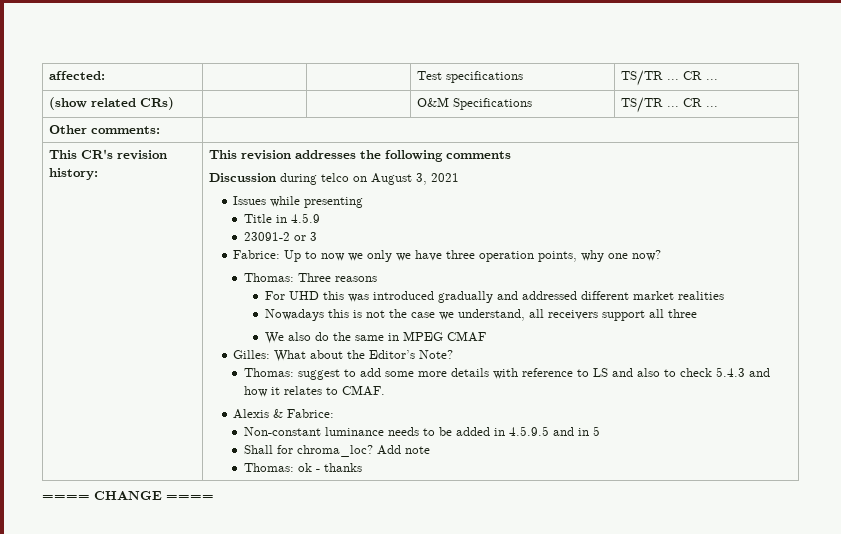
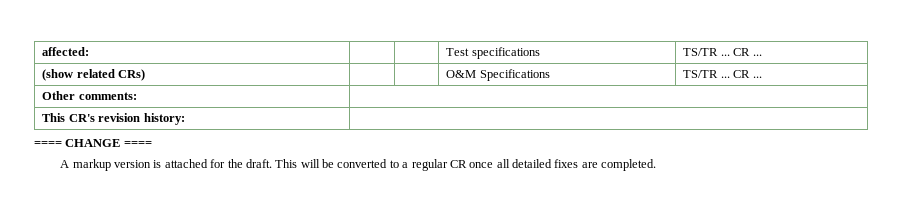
[208,150,511,162] [208,173,459,185] [233,196,364,208] [243,213,320,223] [243,232,317,241] [233,250,662,262] [243,273,377,282] [264,291,724,303] [264,309,697,321] [264,331,486,344] [233,350,454,362] [243,367,770,380] [243,385,385,397] [233,409,335,419] [243,426,600,436] [243,445,430,457] [243,463,362,472] [42,491,214,500] This revision addresses the following comments // Discussion during telco on August 3, 2021 // Issues while presenting // Title in 4.5.9 // 23091-2 or 3 // Fabrice: Up to now we only we have three operation points, why one now? // Thomas: Three reasons // For UHD this was introduced gradually and addressed different market realities // Nowadays this is not the case we understand, all receivers support all three // We also do the same in MPEG CMAF // Gilles: What about the Editor’s Note? // Thomas: suggest to add some more details with reference to LS and also to check 5.4.3 and how it relates to CMAF. // Alexis & Fabrice: // Non-constant luminance needs to be added in 4.5.9.5 and in 5 // Shall for chroma_loc? Add note // Thomas: ok - thanks // ==== CHANGE ==== -> [34,139,152,147] [60,159,657,171] // ==== CHANGE ==== // A markup version is attached for the draft. This will be converted to a regular CR once all detailed fixes are completed.

